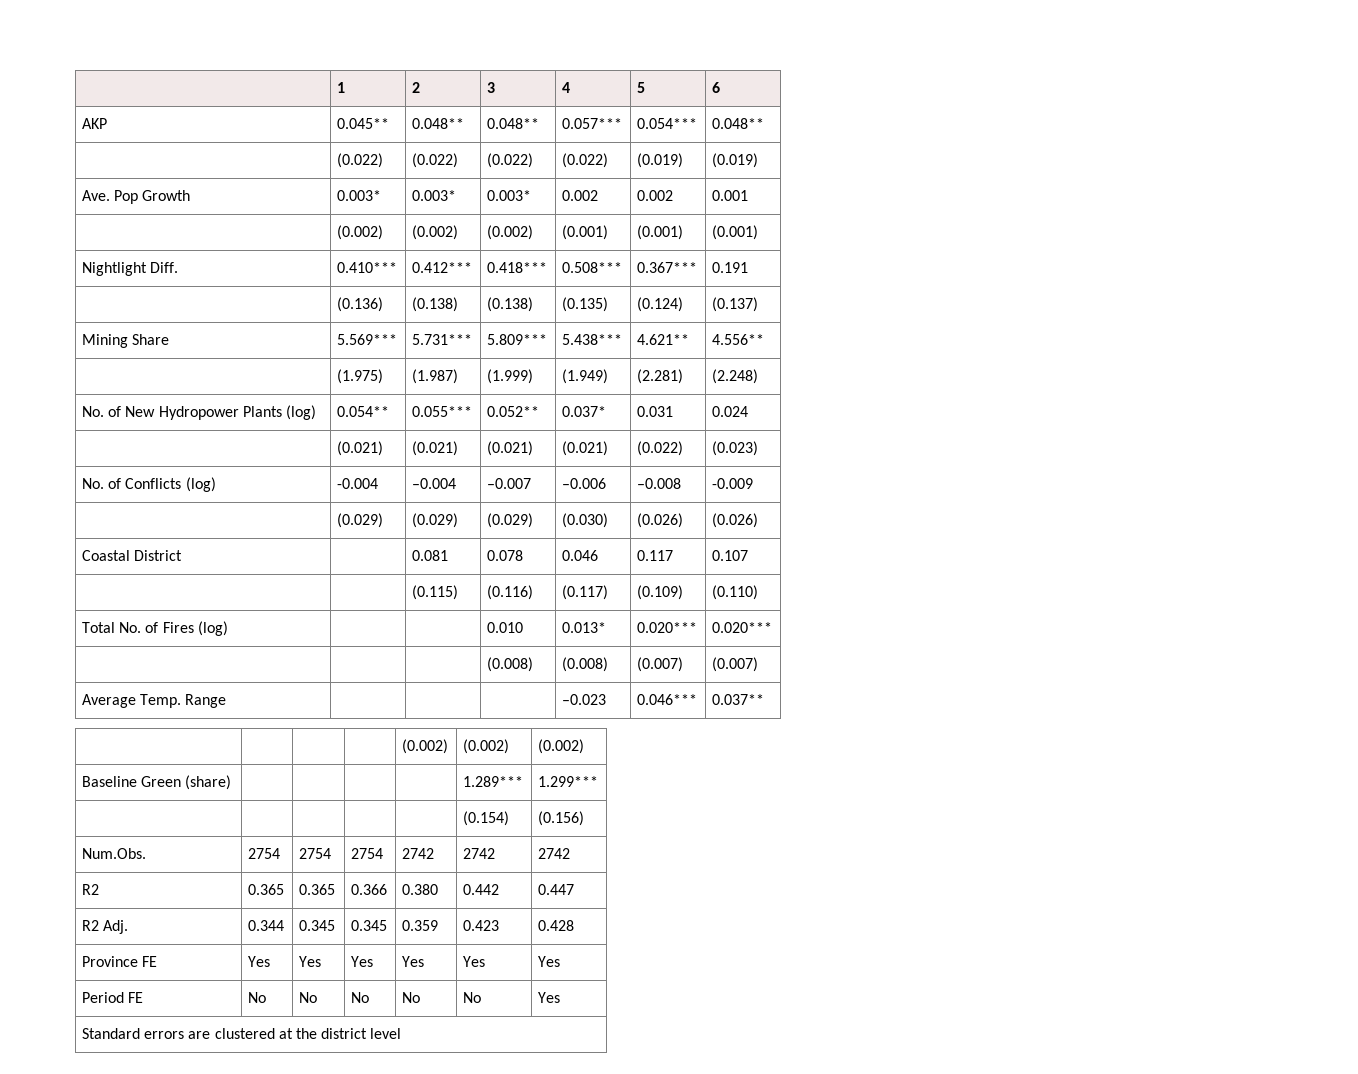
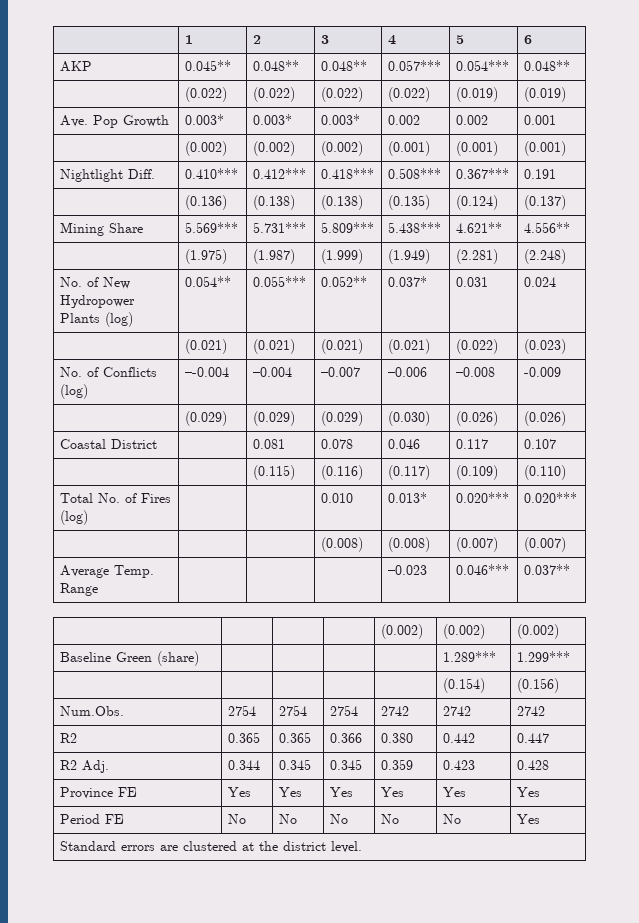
[337,478,379,489] -0.004 -> [184,367,229,377] –-0.004
[370,1028,402,1039] level -> [330,841,362,853] level.

